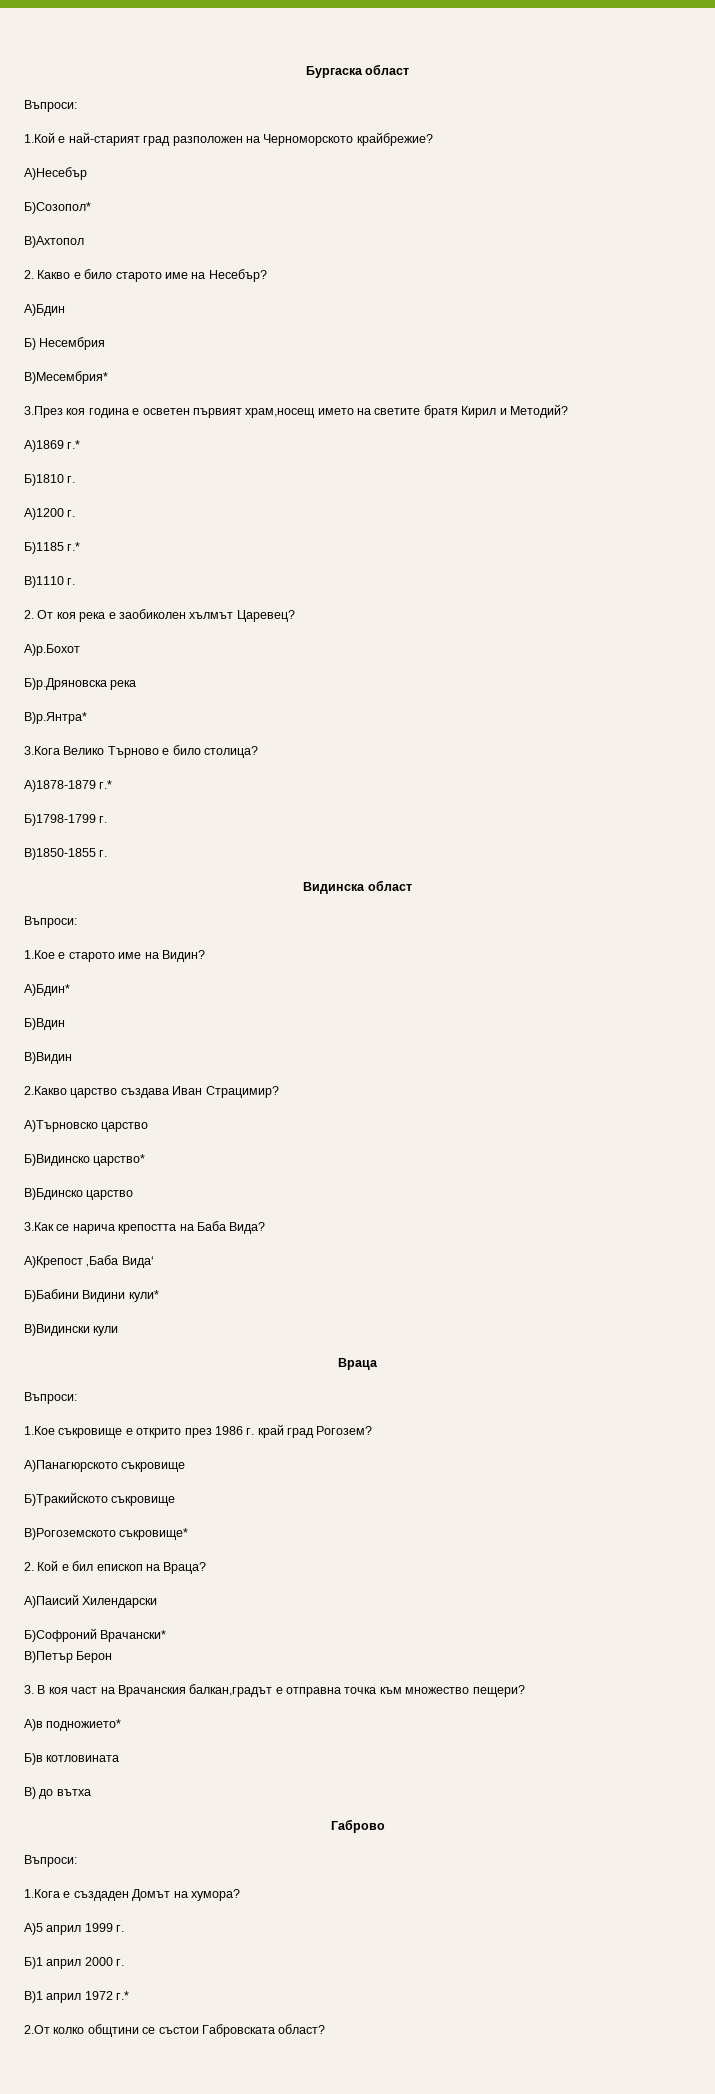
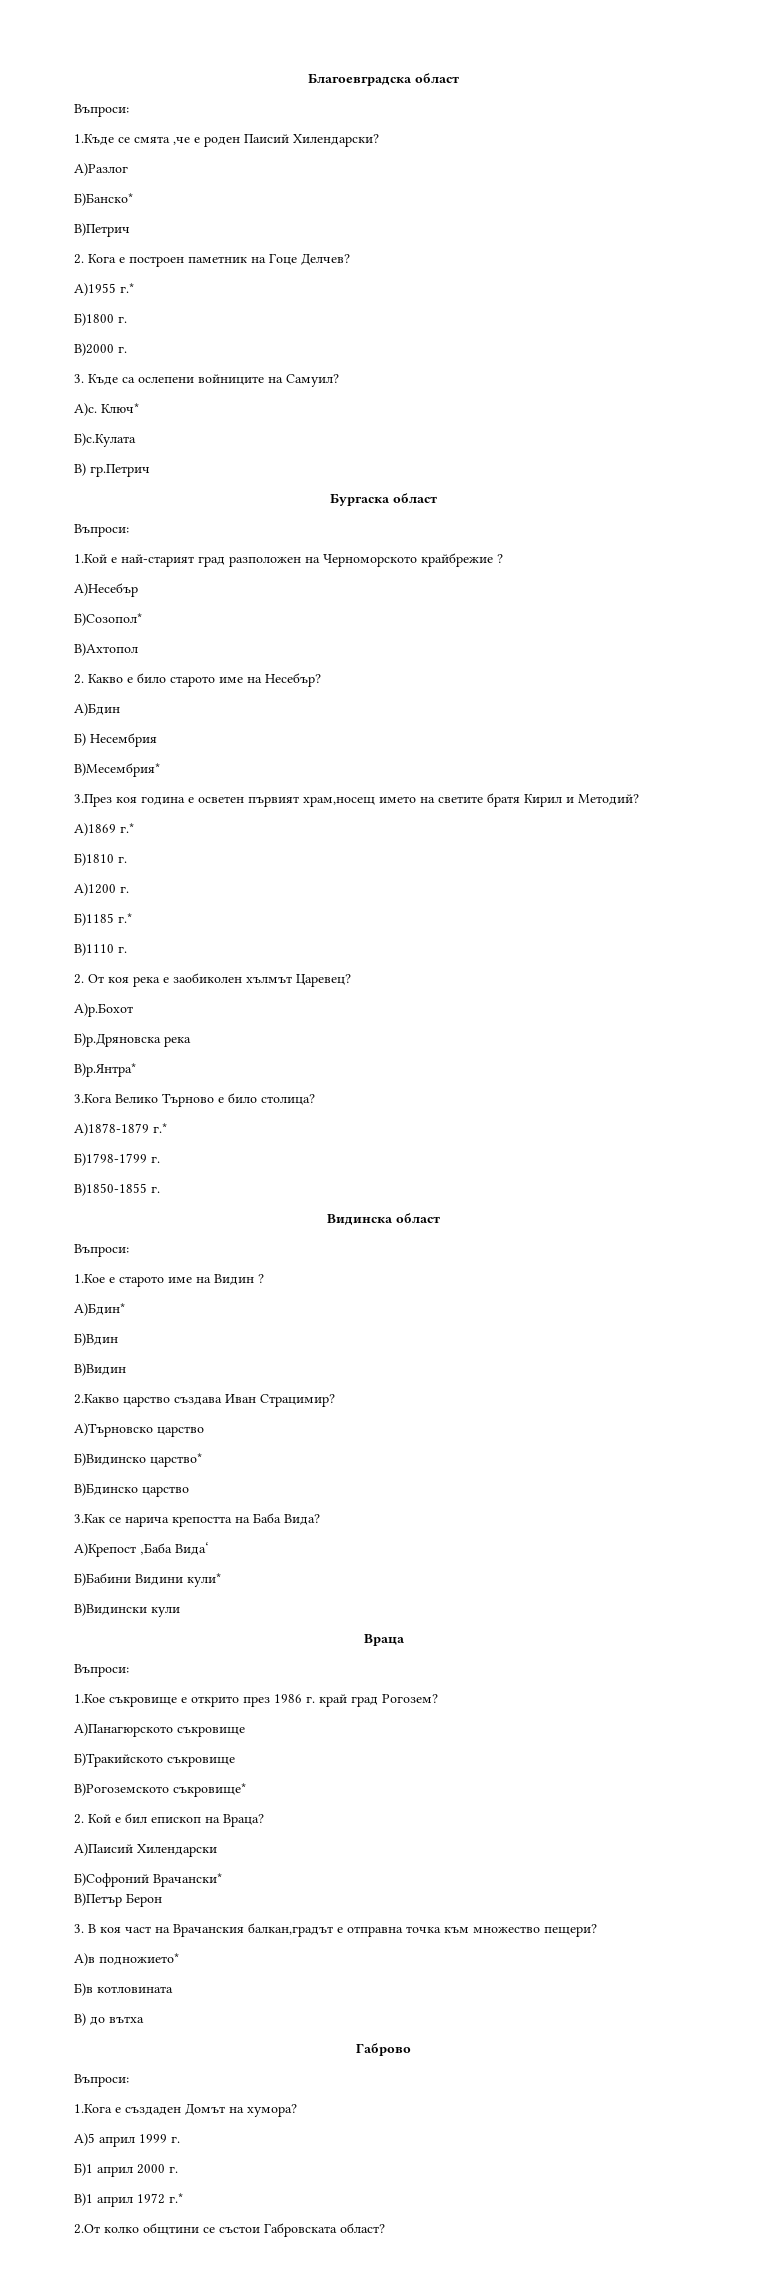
(305, 72) none -> [308,73,459,86] [74,104,129,117] [74,134,379,147] [74,163,128,176] [74,193,133,206] [74,223,130,237] [74,253,350,267] [74,283,134,296] [74,313,127,326] [74,343,127,356] [74,374,339,387] [74,403,139,416] [74,433,136,447] [74,463,150,477] Благоевградска област // Въпроси: // 1.Къде се смята ,че е роден Паисий Хилендарски? // А)Разлог // Б)Банско* // В)Петрич // 2. Кога е построен паметник на Гоце Делчев? // А)1955 г.* // Б)1800 г. // В)2000 г. // 3. Къде са ослепени войниците на Самуил? // А)с. Ключ* // Б)с.Кулата // В) гр.Петрич //
[356,132,433,146] крайбрежие? -> [421,553,503,567] крайбрежие ?
[161,950,205,962] Видин? -> [214,1274,264,1285] Видин ?

